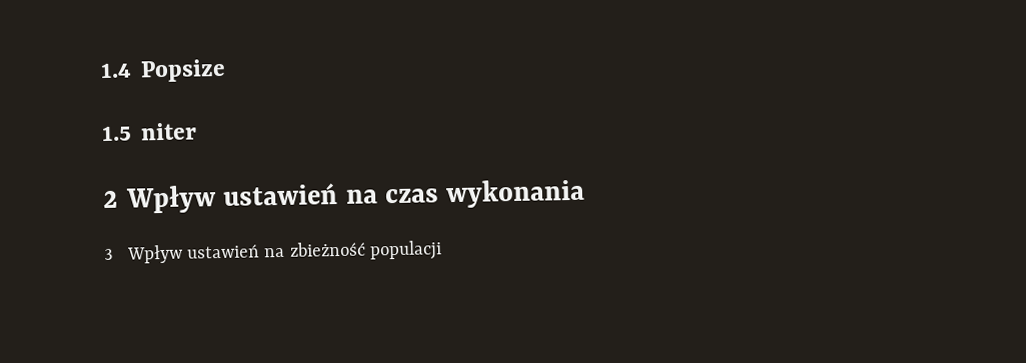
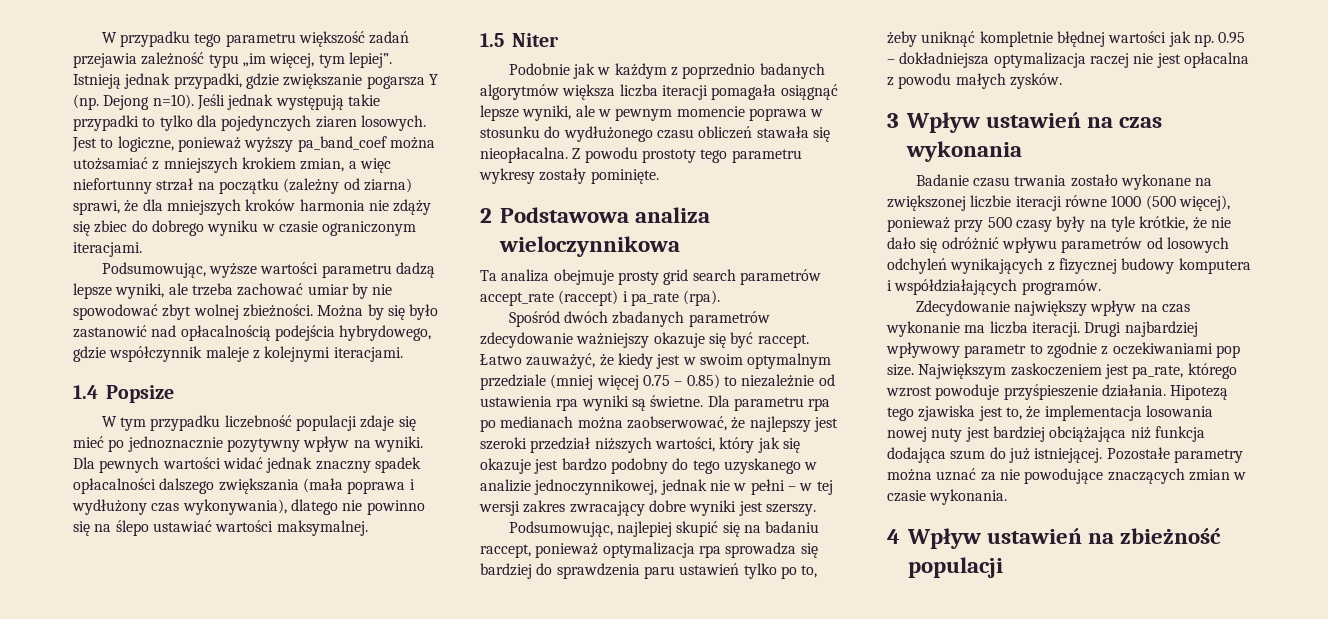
[100,58,226,83] [101,122,197,142] [103,190,118,209] 1.4 Popsize // 1.5 niter // 2 -> [101,31,410,47] [73,52,392,68] [73,73,438,89] [73,94,380,110] [73,115,426,131] [72,136,435,152] [73,157,391,173] [73,178,412,194] [73,199,432,215] [73,220,417,236] [73,242,142,257] [101,262,436,278] [73,283,393,299] [73,304,439,320] [73,325,432,341] [73,346,403,362] [73,385,174,403] [101,415,416,431] [73,436,423,452] [73,457,421,473] [73,478,415,494] [72,499,425,515] [73,520,368,536] [480,33,559,47] [508,63,825,79] [480,84,838,100] [480,105,824,121] [480,126,830,142] [480,147,802,163] [479,168,659,184] [480,207,711,223] [499,236,681,257] [480,269,821,285] [480,290,721,306] [508,311,770,327] [480,332,809,348] [480,353,832,369] [480,374,835,390] [480,395,831,411] [480,416,838,432] [480,437,800,453] [480,458,818,474] [480,479,833,495] [479,500,816,516] [508,521,820,537] [480,542,818,558] [480,563,818,579] [887,31,1246,47] [887,52,1249,68] [887,73,1062,89] [887,113,899,128] W przypadku tego parametru większość zadań przejawia zależność typu „im więcej, tym lepiej”. Istnieją jednak przypadki, gdzie zwiększanie pogarsza Y (np. Dejong n=10). Jeśli jednak występują takie przypadki to tylko dla pojedynczych ziaren losowych. Jest to logiczne, ponieważ wyższy pa_band_coef można utożsamiać z mniejszych krokiem zmian, a więc niefortunny strzał na początku (zależny od ziarna) sprawi, że dla mniejszych kroków harmonia nie zdąży się zbiec do dobrego wyniku w czasie ograniczonym iteracjami. // Podsumowując, wyższe wartości parametru dadzą lepsze wyniki, ale trzeba zachować umiar by nie spowodować zbyt wolnej zbieżności. Można by się było zastanowić nad opłacalnością podejścia hybrydowego, gdzie współczynnik maleje z kolejnymi iteracjami. // 1.4 Popsize // W tym przypadku liczebność populacji zdaje się mieć po jednoznacznie pozytywny wpływ na wyniki. Dla pewnych wartości widać jednak znaczny spadek opłacalności dalszego zwiększania (mała poprawa i wydłużony czas wykonywania), dlatego nie powinno się na ślepo ustawiać wartości maksymalnej. // 1.5 Niter // Podobnie jak w każdym z poprzednio badanych algorytmów większa liczba iteracji pomagała osiągnąć lepsze wyniki, ale w pewnym momencie poprawa w stosunku do wydłużonego czasu obliczeń stawała się nieopłacalna. Z powodu prostoty tego parametru wykresy zostały pominięte. // 2 Podstawowa analiza wieloczynnikowa // Ta analiza obejmuje prosty grid search parametrów accept_rate (raccept) i pa_rate (rpa). // Spośród dwóch zbadanych parametrów zdecydowanie ważniejszy okazuje się być raccept. Łatwo zauważyć, że kiedy jest w swoim optymalnym przedziale (mniej więcej 0.75 – 0.85) to niezależnie od ustawienia rpa wyniki są świetne. Dla parametru rpa po medianach można zaobserwować, że najlepszy jest szeroki przedział niższych wartości, który jak się okazuje jest bardzo podobny do tego uzyskanego w analizie jednoczynnikowej, jednak nie w pełni – w tej wersji zakres zwracający dobre wyniki jest szerszy. // Podsumowując, najlepiej skupić się na badaniu raccept, ponieważ optymalizacja rpa sprowadza się bardziej do sprawdzenia paru ustawień tylko po to, żeby uniknąć kompletnie błędnej wartości jak np. 0.95 – dokładniejsza optymalizacja raczej nie jest opłacalna z powodu małych zysków. // 3
[104,248,113,261] 3 -> [915,174,1213,190] [887,195,1230,211] [887,216,1231,232] [887,237,1229,253] [887,258,1251,274] [887,279,1101,295] [915,300,1191,316] [886,321,1198,337] [886,342,1240,358] [887,363,1237,379] [886,384,1229,400] [887,405,1213,421] [887,426,1205,442] [887,447,1243,463] [887,468,1247,484] [887,489,1008,505] [887,529,900,544] Badanie czasu trwania zostało wykonane na zwiększonej liczbie iteracji równe 1000 (500 więcej), ponieważ przy 500 czasy były na tyle krótkie, że nie dało się odróżnić wpływu parametrów od losowych odchyleń wynikających z fizycznej budowy komputera i współdziałających programów. // Zdecydowanie największy wpływ na czas wykonanie ma liczba iteracji. Drugi najbardziej wpływowy parametr to zgodnie z oczekiwaniami pop size. Największym zaskoczeniem jest pa_rate, którego wzrost powoduje przyśpieszenie działania. Hipotezą tego zjawiska jest to, że implementacja losowania nowej nuty jest bardziej obciążająca niż funkcja dodająca szum do już istniejącej. Pozostałe parametry można uznać za nie powodujące znaczących zmian w czasie wykonania. // 4

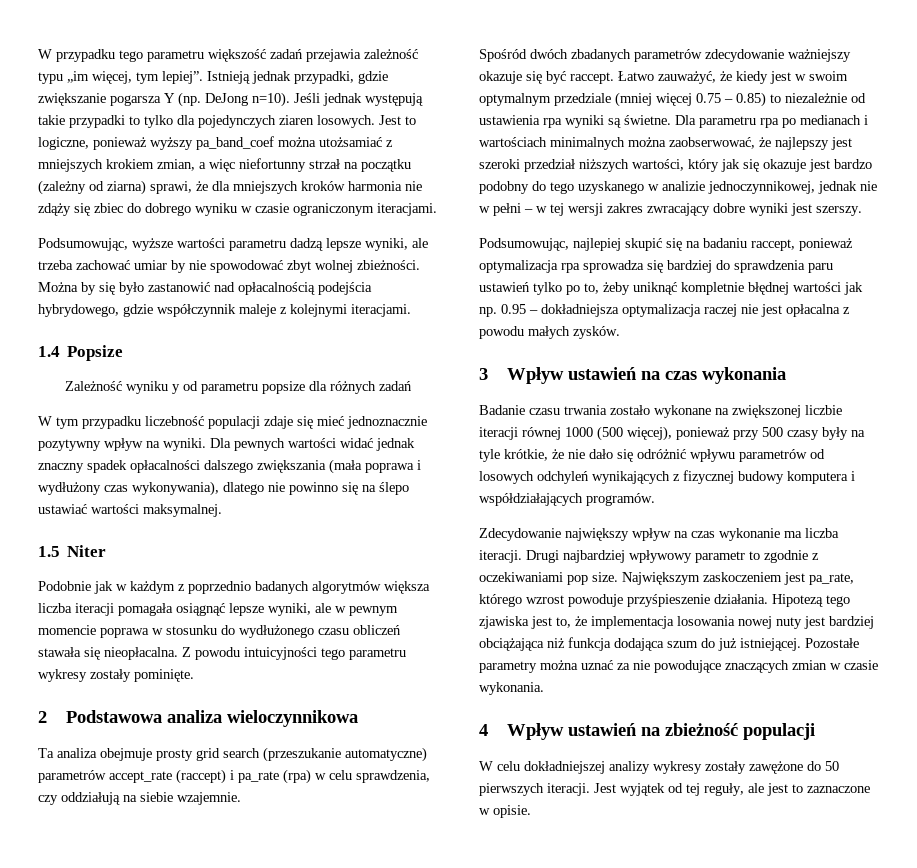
[103,95,150,110] Dejong -> [205,93,248,106] DeJong
(174, 394) none -> [65,381,412,394] // Zależność wyniku y od parametru popsize dla różnych zadań
[108,439,125,452] po -> (344, 421) none
[641,149,696,163] prostoty -> [244,647,317,660] intuicyjności
(736, 275) none -> [263,747,427,762] (przeszukanie automatyczne)
[683,290,721,306] (rpa). -> [283,769,430,784] [38,792,241,805] (rpa) w celu sprawdzenia, czy oddziałują na siebie wzajemnie.
(574, 422) none -> [864,115,868,125] [479,137,625,150] i wartościach minimalnych
[1064,195,1107,207] równe -> [522,427,561,440] równej
(1003, 567) none -> [479,761,839,774] [479,783,870,796] [479,805,531,818] // W celu dokładniejszej analizy wykresy zostały zawężone do 50 pierwszych iteracji. Jest wyjątek od tej reguły, ale jest to zaznaczone w opisie.

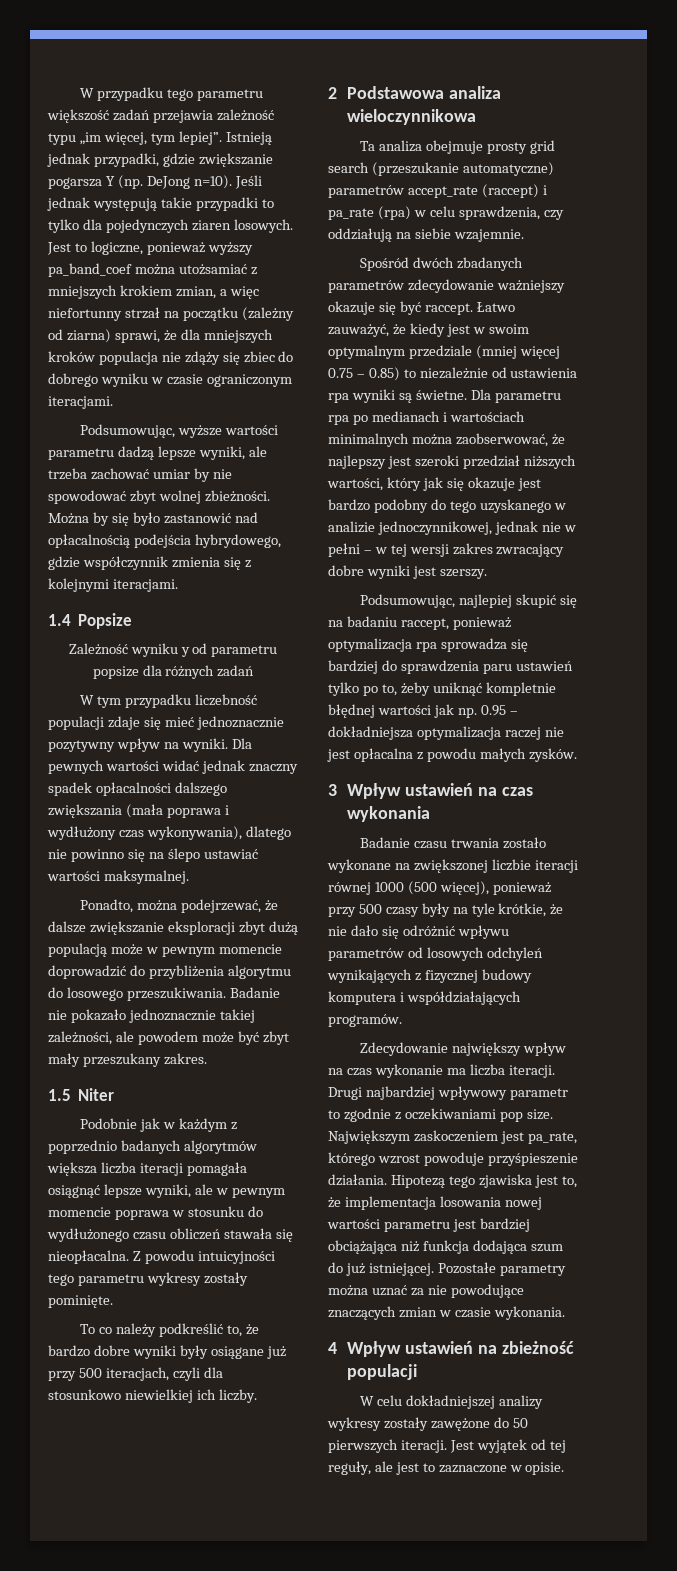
[348,181,402,191] harmonia -> [98,351,158,365] populacja
[239,304,276,317] maleje -> [171,557,241,570] zmienia się
(222, 510) none -> [80,899,278,913] [48,921,298,935] [48,943,282,957] [48,965,291,979] [48,987,280,1001] [48,1009,255,1023] [48,1031,289,1045] [48,1053,207,1067] // Ponadto, można podejrzewać, że dalsze zwiększanie eksploracji zbyt dużą populacją może w pewnym momencie doprowadzić do przybliżenia algorytmu do losowego przeszukiwania. Badanie nie pokazało jednoznacznie takiej zależności, ale powodem może być zbyt mały przeszukany zakres.
(194, 675) none -> [80,1323,259,1337] [48,1345,286,1359] [48,1367,223,1381] [48,1389,257,1403] // To co należy podkreślić to, że bardzo dobre wyniki były osiągane już przy 500 iteracjach, czyli dla stosunkowo niewielkiej ich liczby.
[776,617,802,629] nuty -> [327,1219,450,1232] wartości parametru

